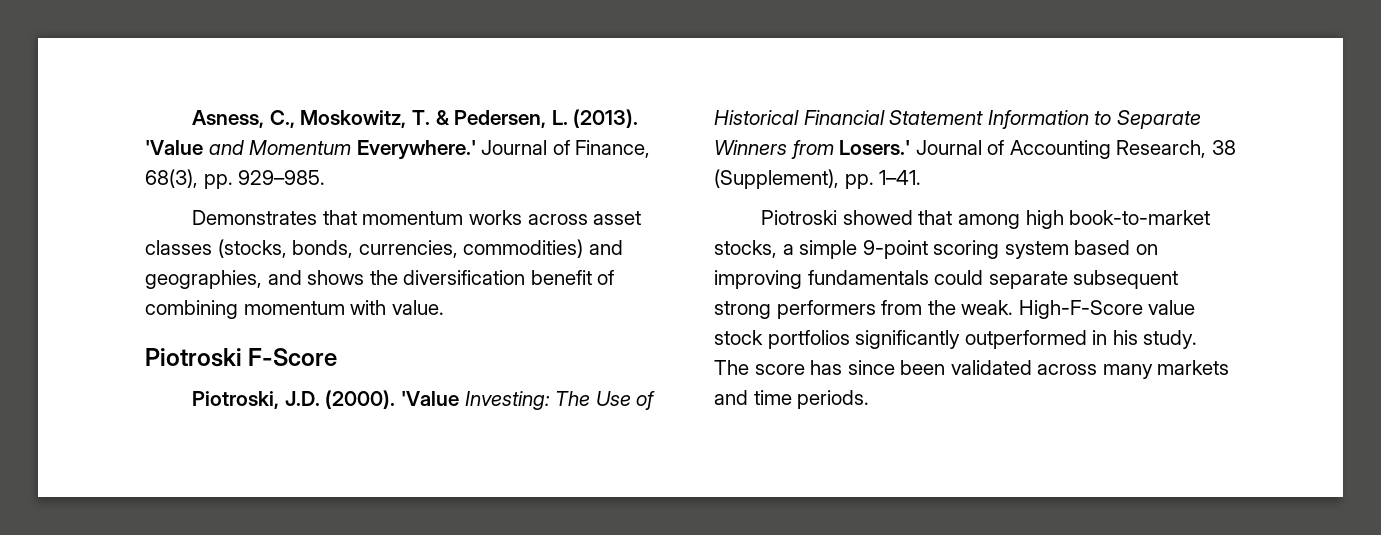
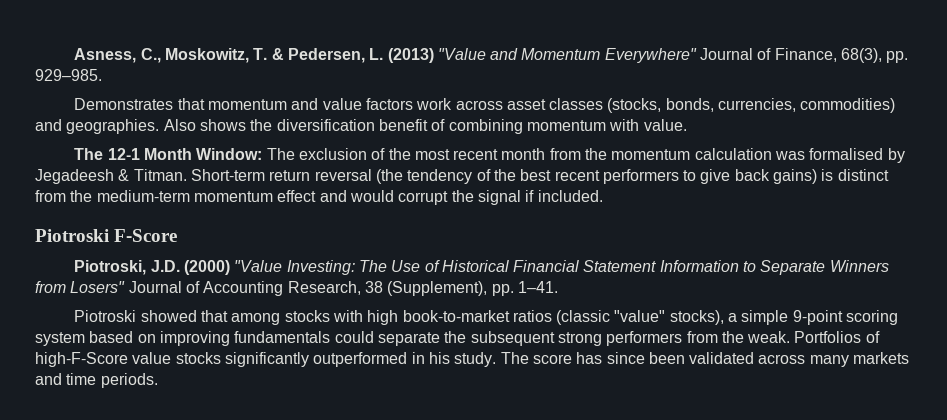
[573,109,639,128] [145,140,203,155] (2013). 'Value -> [387,48,486,63] (2013) "Value
[356,140,476,160] Everywhere.' -> [604,48,697,63] Everywhere"
[469,210,523,225] works -> [291,98,453,110] and value factors work
[145,270,302,289] geographies, and -> [66,119,196,134] geographies. Also
(444, 307) none -> [74,148,905,163] [35,169,889,184] [35,190,603,205] // The 12-1 Month Window: The exclusion of the most recent month from the momentum calculation was formalised by Jegadeesh & Titman. Short-term return reversal (the tendency of the best recent performers to give back gains) is distinct from the medium-term momentum effect and would corrupt the signal if included.
[325,390,460,409] (2000). 'Value -> [183,260,283,275] (2000) "Value
[839,140,911,155] Losers.' -> [70,281,126,293] Losers"
[1025,210,1211,229] [714,240,777,258] high book-to-market stocks, -> [284,310,724,325] stocks with high book-to-market ratios (classic "value" stocks),
(1068, 280) none -> [444,331,467,343] the
[1018,300,1196,319] [714,330,850,349] High-F-Score value stock portfolios -> [794,331,880,343] [35,352,221,367] Portfolios of high-F-Score value stocks

